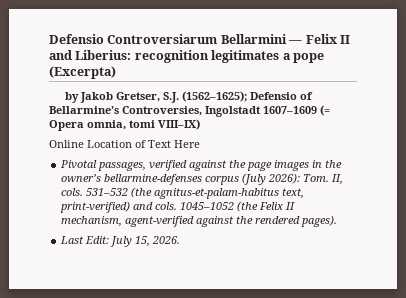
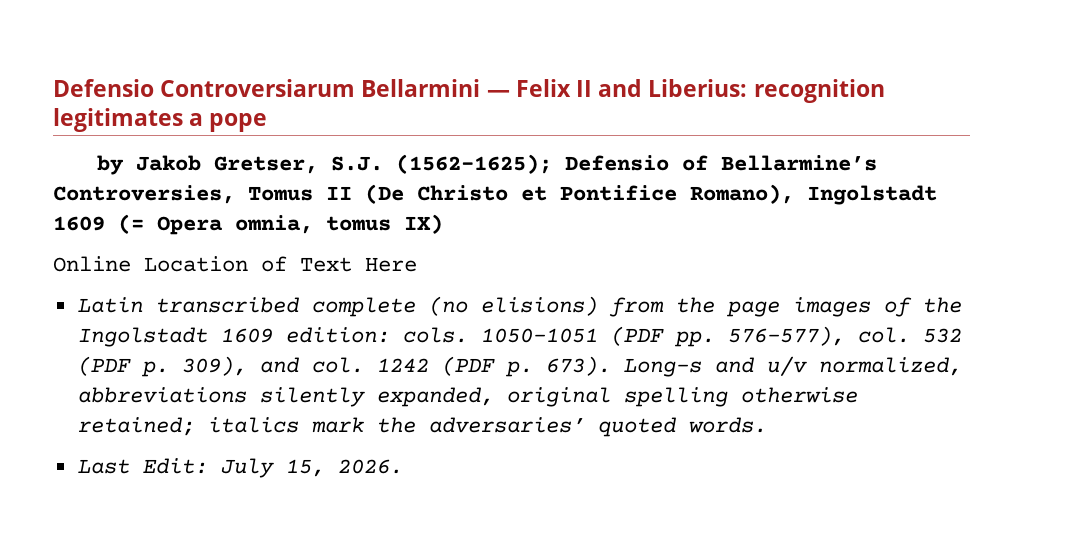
[49,66,116,79] (Excerpta) -> (268, 122) none
[205,106,317,117] Ingolstadt 1607–1609 -> [248,184,937,205] [53,216,105,231] Tomus II (De Christo et Pontifice Romano), Ingolstadt 1609
[129,119,200,130] tomi VIII–IX) -> [326,214,443,234] tomus IX)
[60,160,343,171] [61,173,344,185] [61,187,305,199] [60,201,296,213] [61,215,338,227] Pivotal passages, verified against the page images in the owner’s bellarmine-defenses corpus (July 2026): Tom. II, cols. 531–532 (the agnitus-et-palam-habitus text, print-verified) and cols. 1045–1052 (the Felix II mechanism, agent-verified against the rendered pages). -> [77,296,962,317] [77,326,962,347] [77,356,962,377] [77,387,858,407] [77,417,767,437] Latin transcribed complete (no elisions) from the page images of the Ingolstadt 1609 edition: cols. 1050–1051 (PDF pp. 576–577), col. 532 (PDF p. 309), and col. 1242 (PDF p. 673). Long-s and u/v normalized, abbreviations silently expanded, original spelling otherwise retained; italics mark the adversaries’ quoted words.

